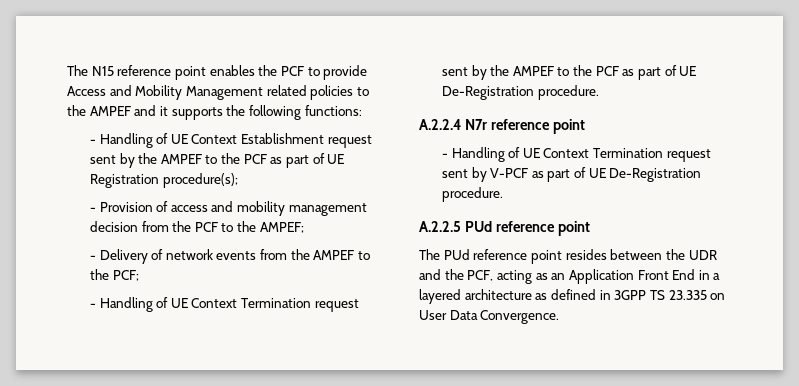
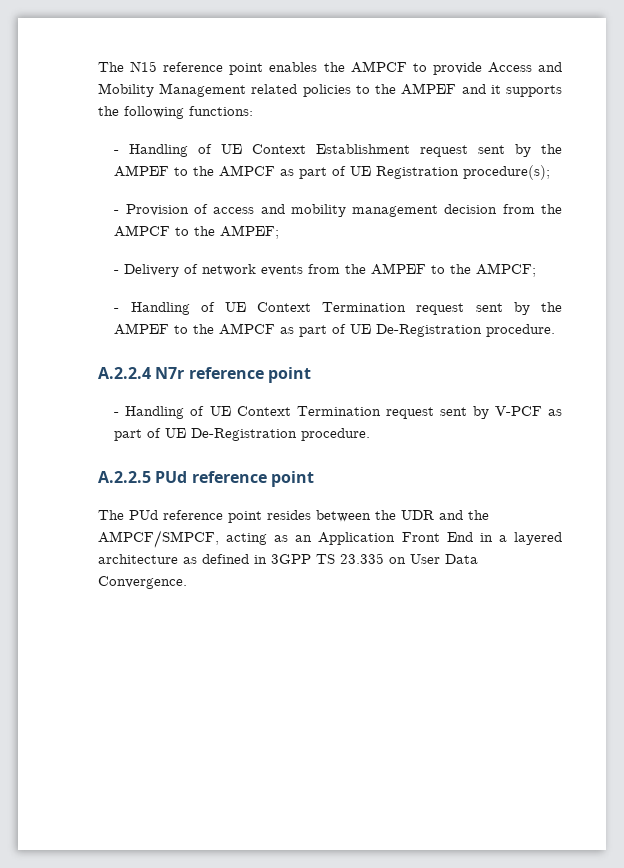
[280,66,304,76] PCF -> [350,61,407,73] AMPCF
[243,154,267,164] PCF -> [219,165,276,177] AMPCF
[194,222,218,232] PCF -> [114,225,171,237] AMPCF
[112,270,139,281] PCF; -> [476,263,537,277] AMPCF;
[595,66,619,76] PCF -> [219,323,276,335] AMPCF
[467,270,494,281] PCF, -> [98,530,219,548] AMPCF/SMPCF,

